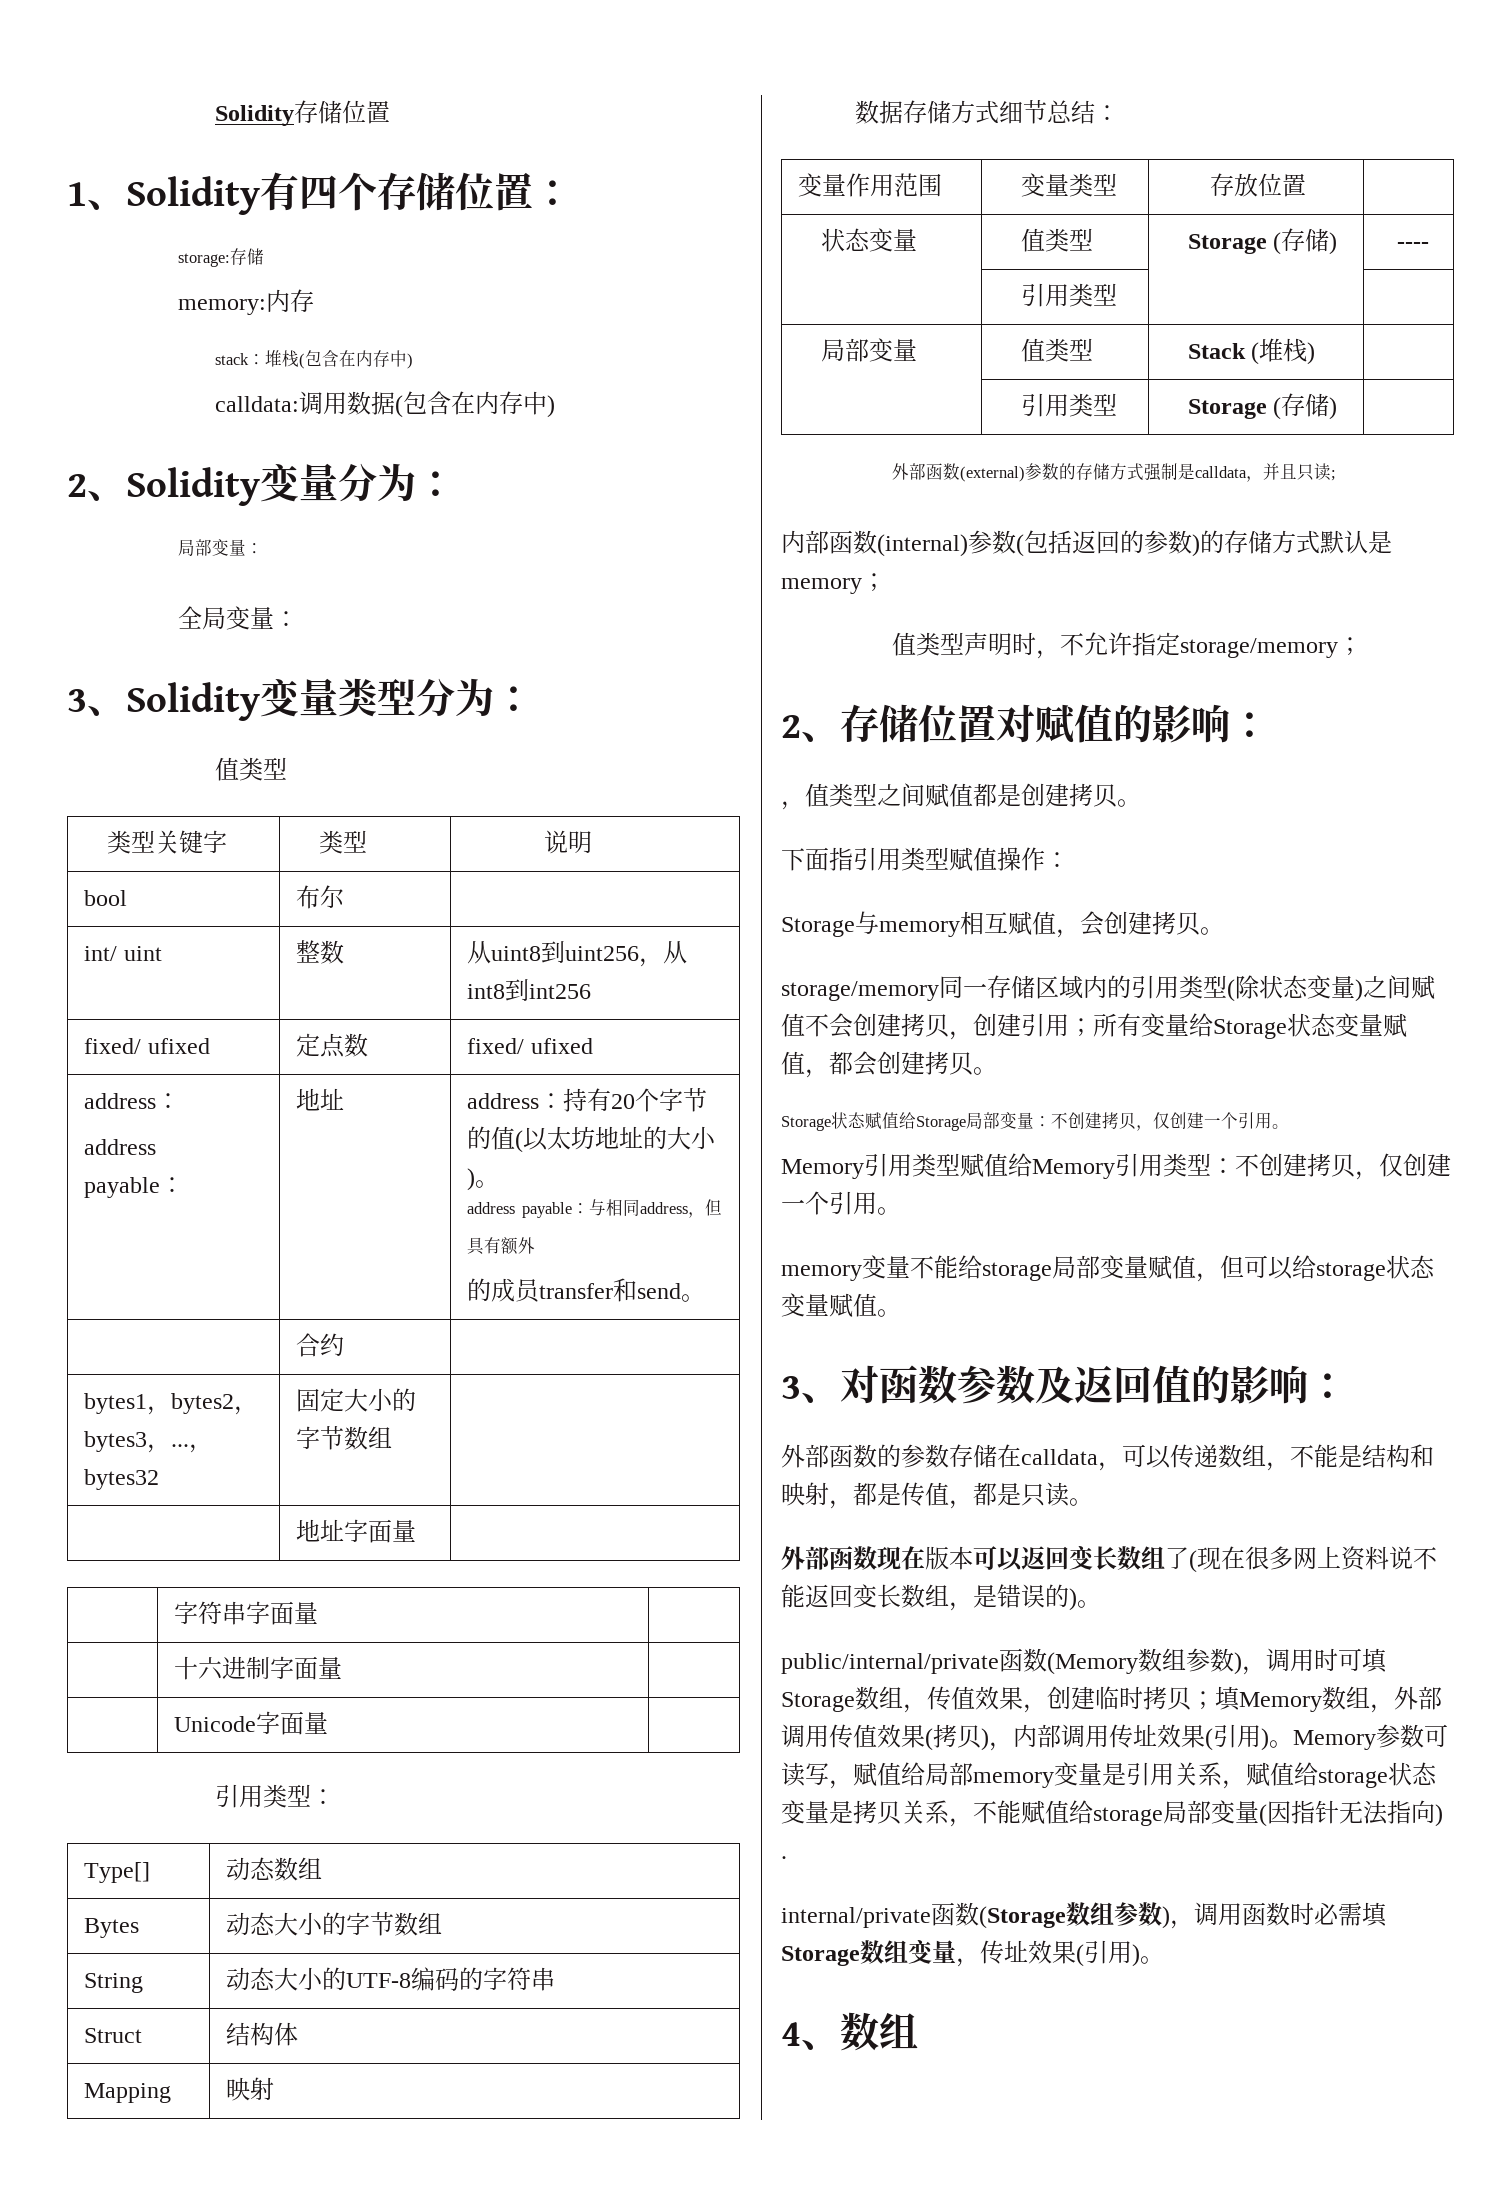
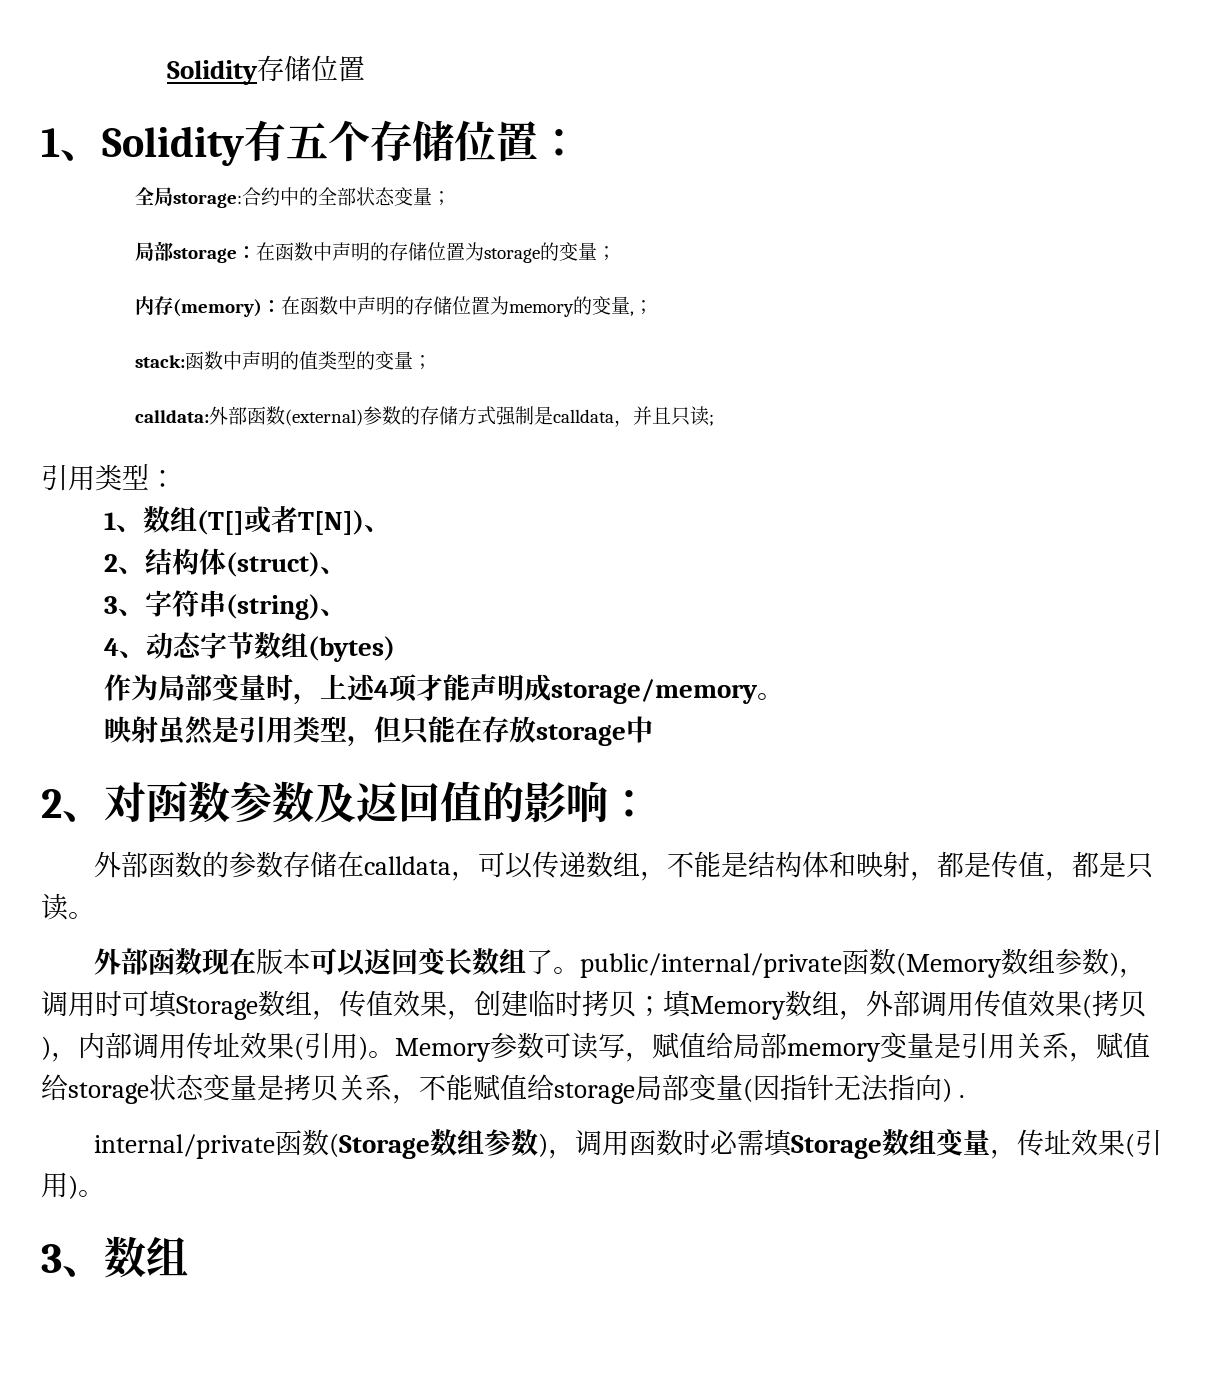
[299,175,338,209] 四 -> [286,122,328,159] 五
[177,248,264,267] [177,289,314,315] [214,350,413,369] [214,391,555,418] [67,463,455,506] [177,539,263,556] [177,606,298,630] [67,678,533,721] [214,757,287,781] [106,830,227,854] [318,830,367,854] [543,830,592,854] [84,890,128,906] [296,885,345,909] [84,946,162,961] [296,940,345,964] [467,941,688,967] [467,979,592,1001] [84,1038,210,1054] [296,1033,369,1058] [467,1038,593,1054] [84,1093,181,1109] [84,1139,157,1155] [84,1177,185,1198] [296,1088,345,1111] [467,1088,708,1112] [467,1126,717,1153] [467,1168,500,1191] [467,1199,722,1218] [467,1237,536,1255] [467,1278,706,1303] [296,1333,345,1357] [84,1393,259,1415] [84,1431,214,1453] [84,1469,160,1490] [296,1388,417,1412] [296,1426,393,1450] [296,1519,417,1543] [174,1601,319,1625] [174,1656,343,1680] [174,1711,329,1735] [214,1784,335,1808] [84,1862,151,1883] [226,1857,323,1881] [84,1918,140,1938] [226,1912,443,1936] [84,1973,144,1993] [226,1967,556,1991] [84,2028,143,2043] [226,2022,299,2046] [84,2083,172,2103] [226,2077,275,2101] [854,100,1119,124] [798,173,943,197] [1020,173,1117,197] [1209,173,1306,197] [820,228,917,252] [1020,228,1093,252] [1187,228,1338,255] [1397,242,1430,249] [1020,283,1117,307] [820,338,917,362] [1020,338,1093,362] [1187,338,1316,365] [1020,393,1117,417] [1187,393,1338,420] storage:存储 // memory:内存 // stack：堆栈(包含在内存中) // calldata:调用数据(包含在内存中) // 2、Solidity变量分为： // 局部变量： // 全局变量： // 3、Solidity变量类型分为： // 值类型 // 类型关键字 | 类型 | 说明 // bool | 布尔 | // int/ uint | 整数 | 从uint8到uint256，从int8到int256 // fixed/ ufixed | 定点数 | fixed/ ufixed // address： // address payable： | 地址 | address：持有20个字节的值(以太坊地址的大小)。 // address payable：与相同address，但具有额外 // 的成员transfer和send。 // | 合约 | // bytes1，bytes2，bytes3，...，bytes32 | 固定大小的字节数组 | // | 地址字面量 | // | 字符串字面量 | // | 十六进制字面量 | // | Unicode字面量 | // 引用类型： // Type[] | 动态数组 // Bytes | 动态大小的字节数组 // String | 动态大小的UTF-8编码的字符串 // Struct | 结构体 // Mapping | 映射 // 数据存储方式细节总结： // 变量作用范围 | 变量类型 | 存放位置 | // 状态变量 | 值类型 | Storage (存储) | ---- // | 引用类型 | | // 局部变量 | 值类型 | Stack (堆栈) | // | 引用类型 | Storage (存储) | // -> [135,187,452,208] [135,241,617,263] [135,296,654,317] [135,351,433,370] [135,410,210,423] 全局storage:合约中的全部状态变量； // 局部storage：在函数中声明的存储位置为storage的变量； // 内存(memory)：在函数中声明的存储位置为memory的变量,； // stack:函数中声明的值类型的变量； // calldata:
[781,530,1392,557] [781,573,886,594] [891,632,1362,659] [781,704,1269,744] [781,783,1141,810] [781,847,1069,872] [781,911,1224,938] [781,975,1435,1002] [781,1013,1407,1040] [781,1051,997,1078] [781,1112,1289,1131] [781,1153,1451,1180] [781,1191,901,1215] [781,1255,1435,1282] [781,1293,901,1318] [781,1376,801,1399] 内部函数(internal)参数(包括返回的参数)的存储方式默认是memory； // 值类型声明时，不允许指定storage/memory； // 2、存储位置对赋值的影响： // ，值类型之间赋值都是创建拷贝。 // 下面指引用类型赋值操作： // Storage与memory相互赋值，会创建拷贝。 // storage/memory同一存储区域内的引用类型(除状态变量)之间赋值不会创建拷贝，创建引用；所有变量给Storage状态变量赋值，都会创建拷贝。 // Storage状态赋值给Storage局部变量：不创建拷贝，仅创建一个引用。 // Memory引用类型赋值给Memory引用类型：不创建拷贝，仅创建一个引用。 // memory变量不能给storage局部变量赋值，但可以给storage状态变量赋值。 // 3 -> [41,464,176,491] [103,506,391,535] [103,548,347,577] [103,590,347,620] [103,632,395,662] [103,674,784,705] [103,716,653,747] [41,789,62,818] 引用类型： // 1、数组(T[]或者T[N])、 // 2、结构体(struct)、 // 3、字符串(string)、 // 4、动态字节数组(bytes) // 作为局部变量时，上述4项才能声明成storage/memory。 // 映射虽然是引用类型，但只能在存放storage中 // 2
(1410, 1456) none -> [802,851,830,878] 体
[1189,1546,1437,1573] [781,1584,1101,1611] (现在很多网上资料说不能返回变长数组，是错误的)。 // -> [553,967,581,974] 。
[781,2022,801,2046] 4 -> [41,1244,62,1273] 3

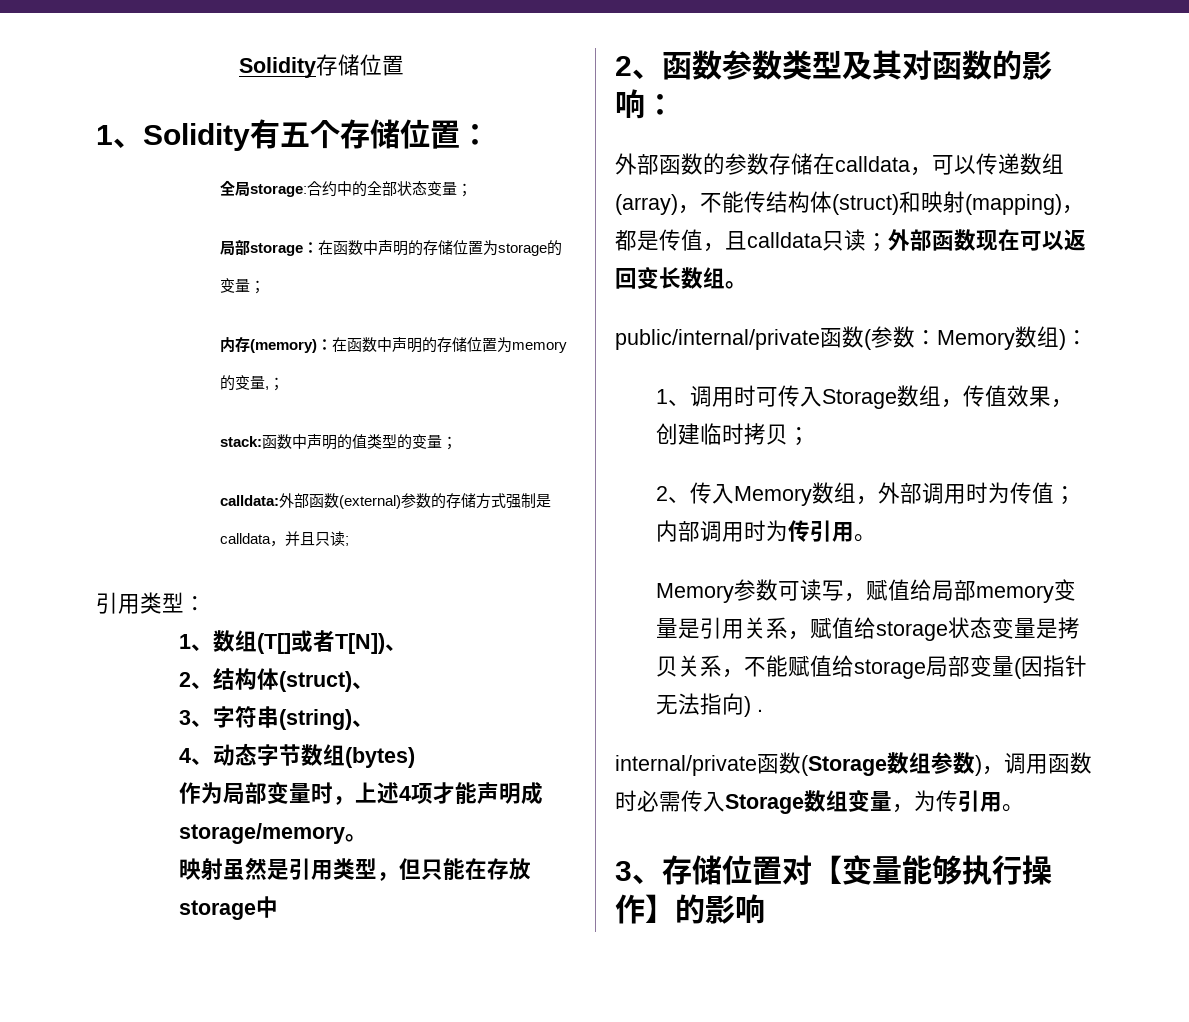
[104,782,146,822] 对 -> (662, 74) none
[314,781,482,823] 及返回值 -> [782,50,992,80] 类型及其对函数
[640,851,1154,881] [41,893,95,921] ，不能是结构体和映射，都是传值，都是只读。 // -> [615,191,1084,215] [615,229,888,252] (array)，不能传结构体(struct)和映射(mapping)，都是传值，且calldata只读；
[256,948,311,975] 版本 -> (1020, 240) none
[526,949,581,975] 了。 -> [725,281,747,289] 。 //
[896,948,1147,978] (Memory数组参数)， -> [864,326,1088,350] [656,389,691,406] (参数：Memory数组)： // 1、
[149,990,178,1018] 填 -> [778,385,823,407] 传入
[663,990,692,1018] 填 -> [656,482,735,504] // 2、传入
[974,990,1146,1018] [41,1032,395,1062] 传值效果(拷贝)，内部调用传址效果(引用)。 -> [966,482,1077,505] [656,520,877,542] 时为传值；内部调用时为传引用。 //
[764,1129,794,1157] 填 -> [681,790,725,812] 传入
[1017,1129,1163,1157] [41,1172,105,1199] [41,1236,188,1278] 传址效果(引用)。 // 3、数组 -> [914,790,1024,812] [615,855,1052,885] [615,894,765,924] 为传引用。 // 3、存储位置对【变量能够执行操作】的影响

